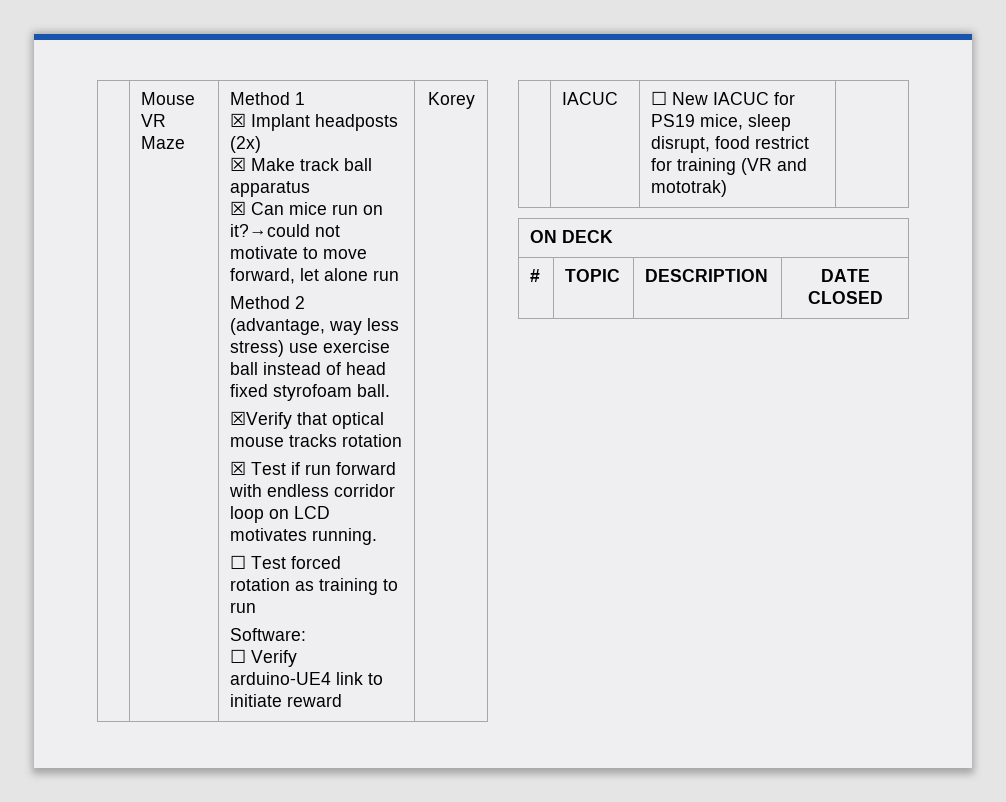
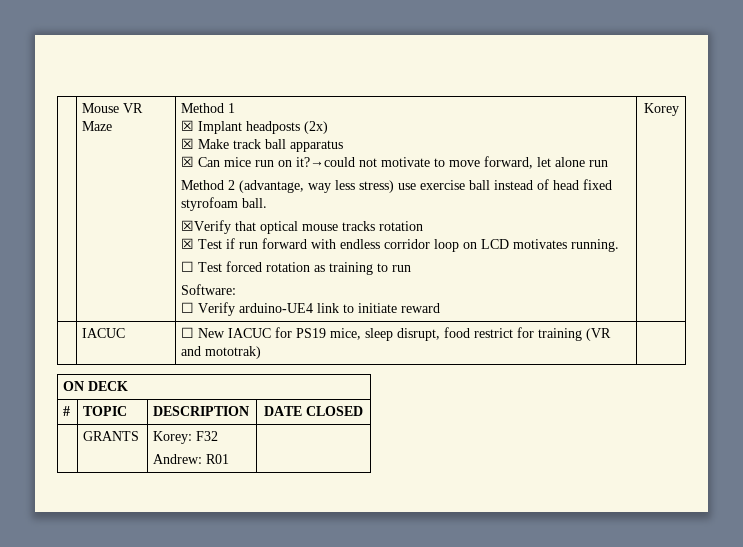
(883, 297) none -> [83,431,140,441] [153,431,219,444] [153,454,230,464] // | GRANTS | Korey: F32 // Andrew: R01 |

